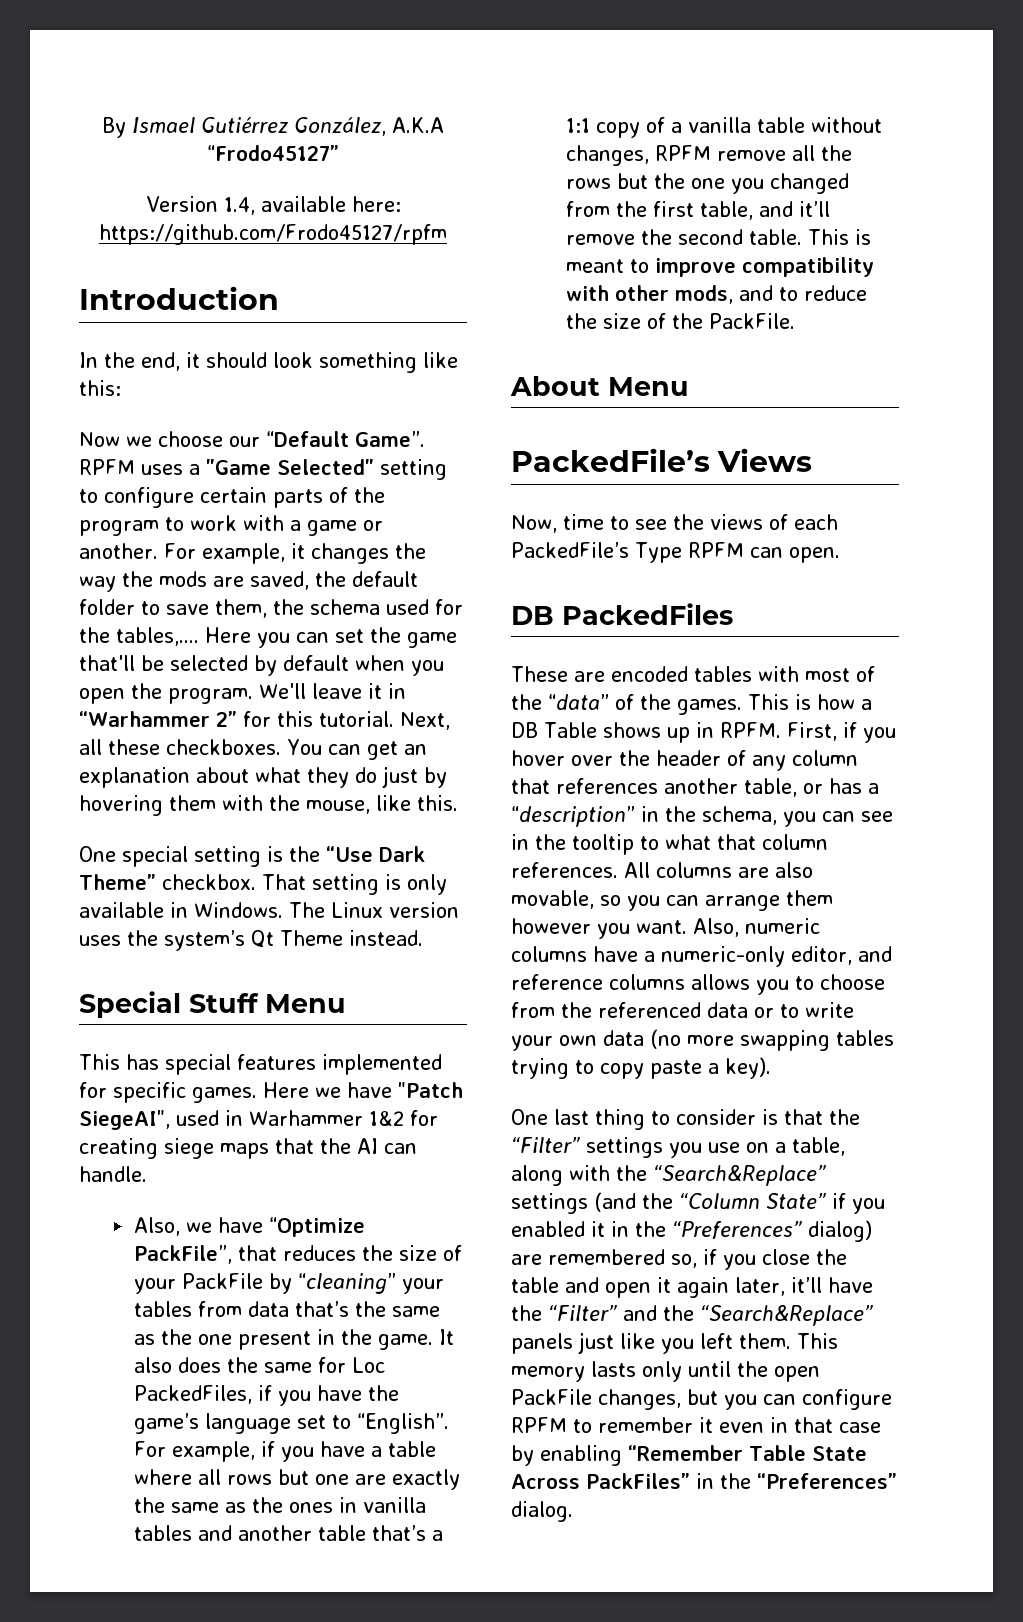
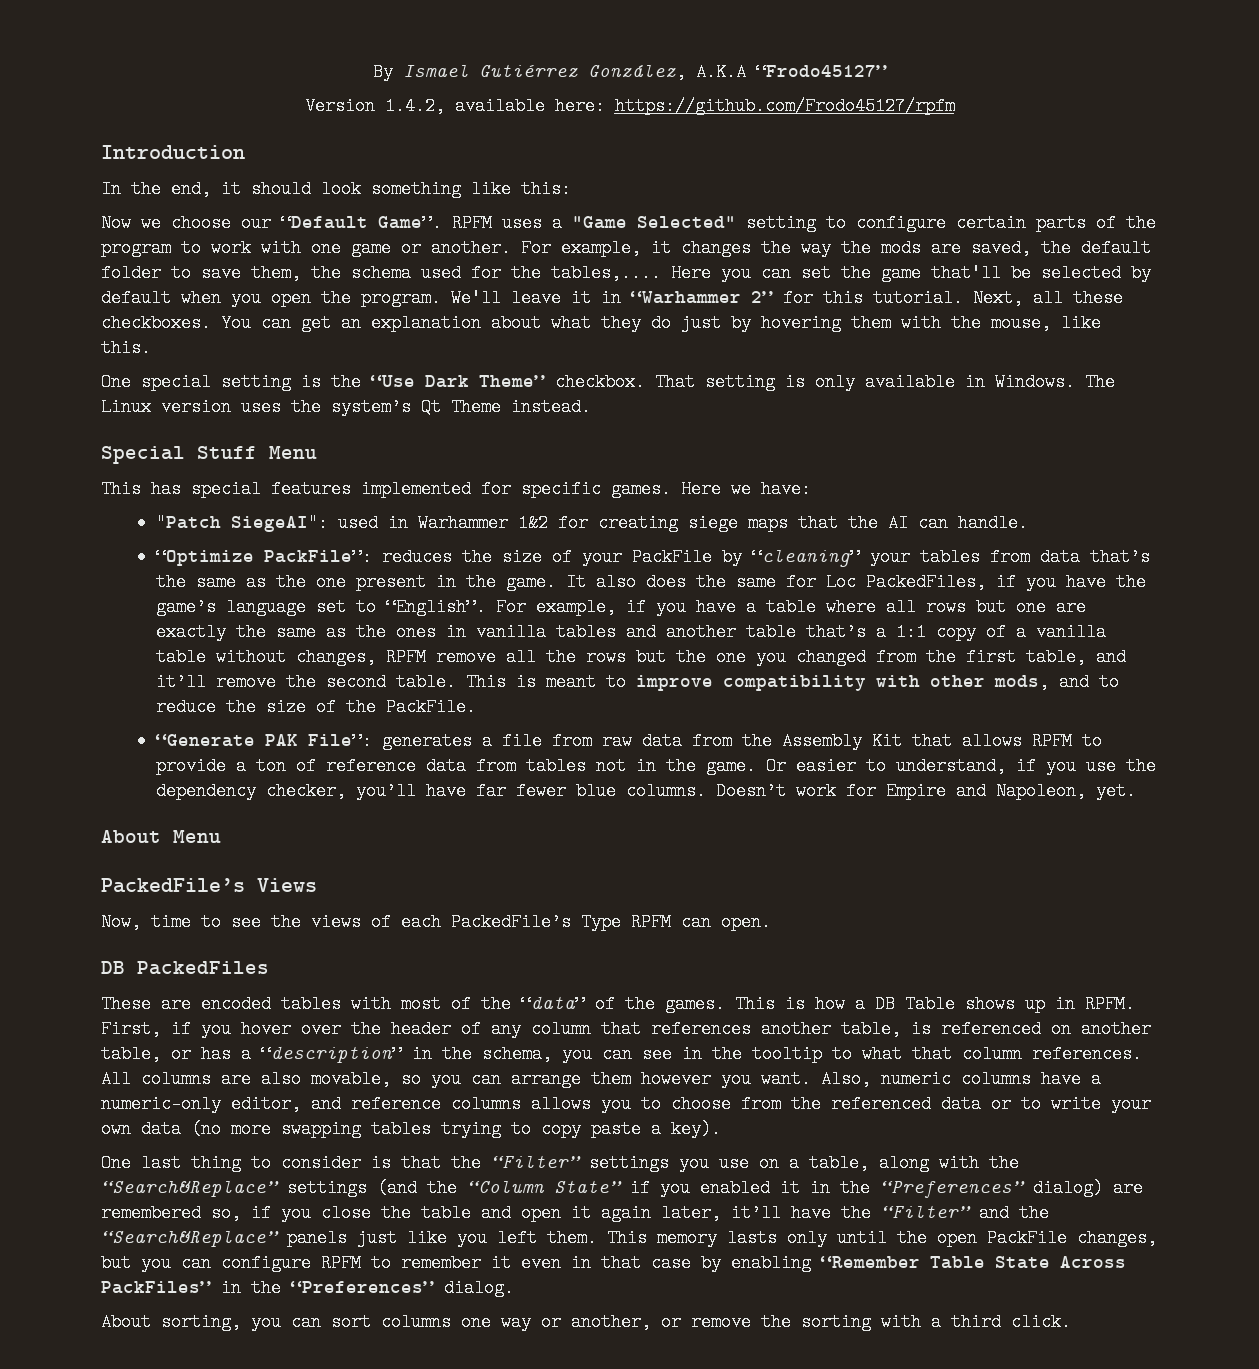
[223,197,255,215] 1.4, -> [384,97,445,115] 1.4.2,
[290,520,301,531] a -> [311,239,341,257] one
[347,1082,463,1098] [79,1110,170,1130] have "Patch SiegeAI", -> [761,480,811,498] [155,514,328,532] have: // "Patch SiegeAI":
[134,1217,366,1237] [134,1245,278,1264] Also, we have “Optimize PackFile”, that -> [155,548,372,566] “Optimize PackFile”:
(796, 321) none -> [154,732,1102,750] [155,757,1156,775] [155,782,1136,800] // “Generate PAK File”: generates a file from raw data from the Assembly Kit that allows RPFM to provide a ton of reference data from tables not in the game. Or easier to understand, if you use the dependency checker, you’ll have far fewer blue columns. Doesn’t work for Empire and Napoleon, yet.
(797, 787) none -> [911,1020,1151,1038] [101,1045,161,1063] is referenced on another table,
(573, 1511) none -> [101,1313,1071,1331] // About sorting, you can sort columns one way or another, or remove the sorting with a third click.

